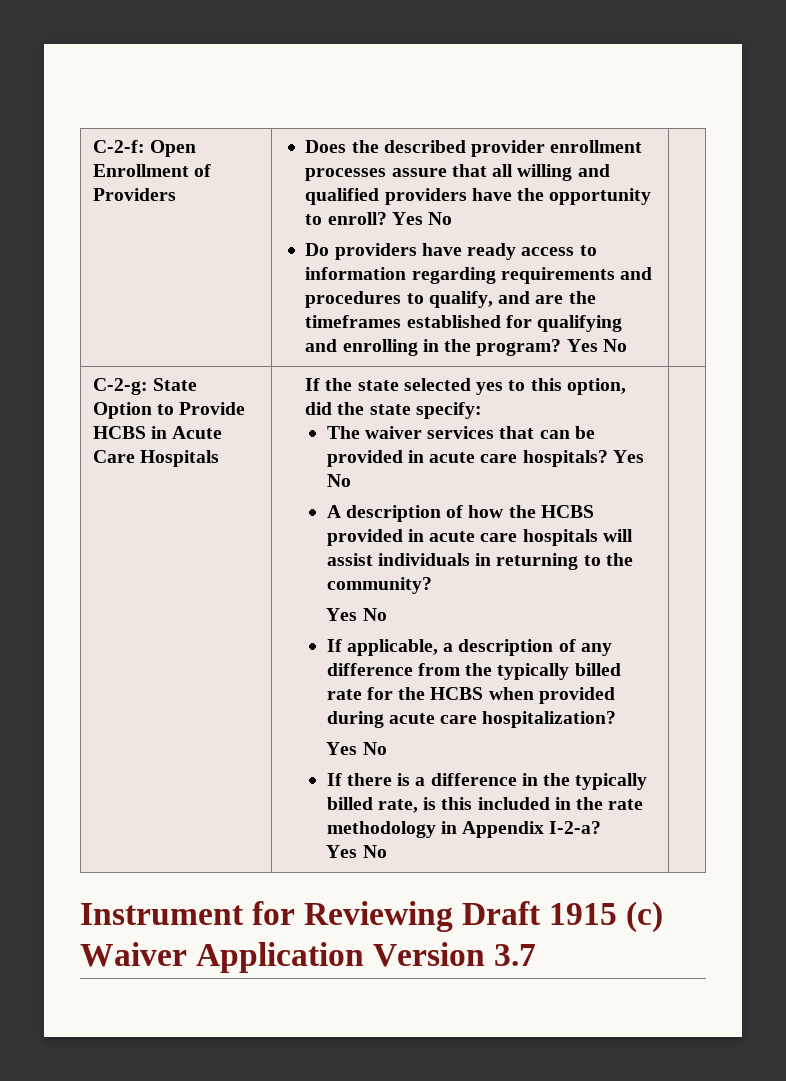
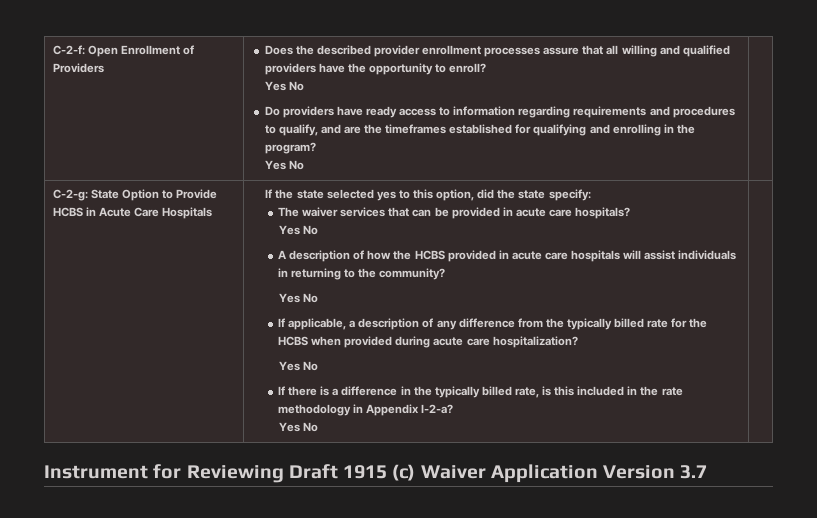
(387, 218) none -> (487, 68) //
(562, 347) none -> (316, 148) //
(608, 458) none -> (631, 213) //

